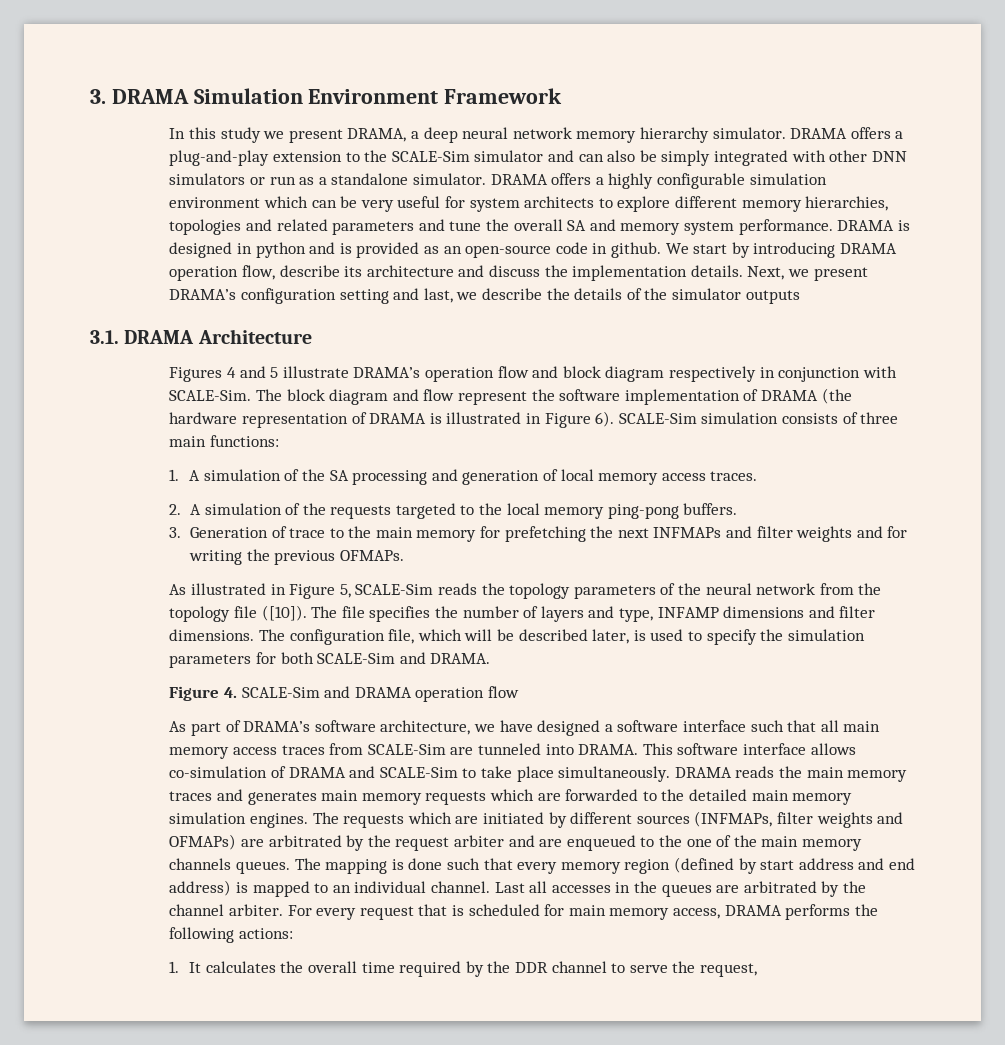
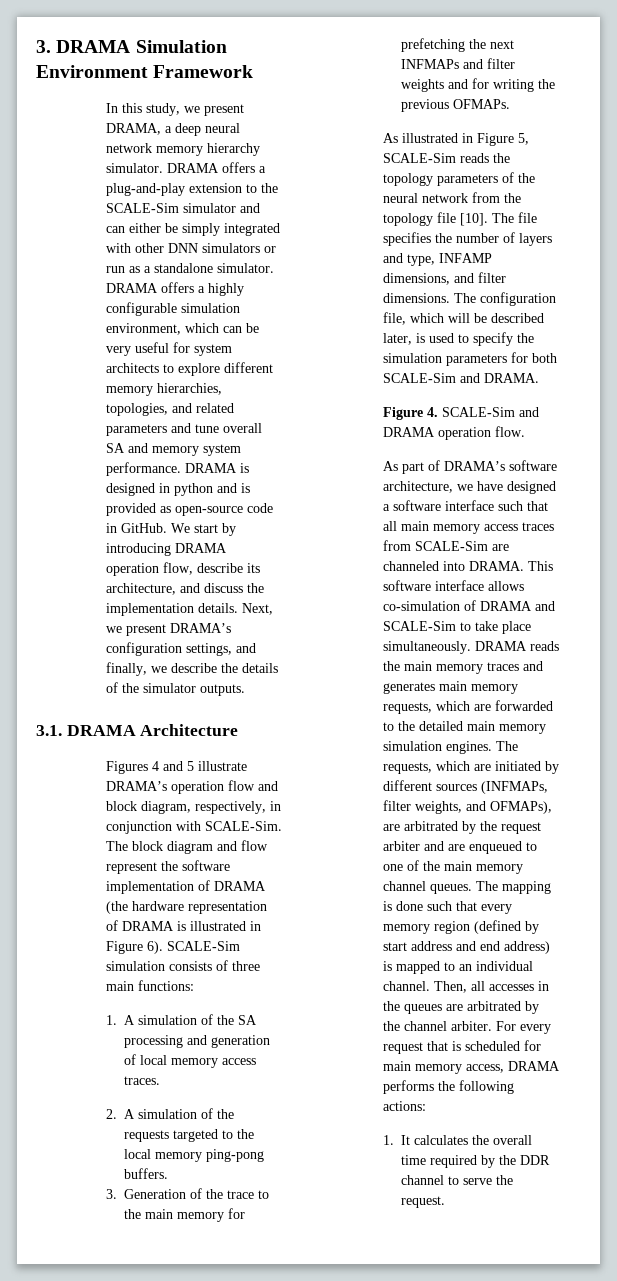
[220,127,261,143] study -> [146,103,181,116] study,
[607,150,636,162] also -> [129,223,162,233] either
[169,197,261,208] environment -> [106,323,182,335] environment,
[169,219,242,235] topologies -> [106,403,169,416] topologies,
[485,219,509,231] the -> (220, 428) none
[443,246,462,254] an -> (172, 509) none
[610,242,661,258] github. -> [121,523,168,533] GitHub.
[366,265,454,277] architecture -> [106,583,177,595] architecture,
[339,288,453,304] setting and last, -> [186,643,257,656] [106,662,148,676] settings, and finally,
[745,290,800,304] outputs -> [200,684,246,696] outputs.
[605,366,756,382] diagram respectively -> [141,801,267,814] diagram, respectively,
(287, 532) none -> [206,1189,224,1199] the
[261,605,307,621] ([10]). -> [460,213,489,226] [10].
[723,606,805,618] dimensions -> [383,273,451,285] dimensions,
[487,686,519,698] flow -> [495,426,526,437] flow.
[477,743,541,755] tunneled -> [383,561,440,571] channeled
[425,791,487,805] requests -> [383,702,433,714] requests,
[343,814,405,828] requests -> [383,762,433,774] requests,
[816,812,904,828] [169,834,237,850] weights and OFMAPs) -> [415,801,553,814] weights, and OFMAPs),
[658,835,682,847] the -> (538, 846) none
[169,858,232,870] channels -> [383,881,427,891] channel
[494,882,525,893] Last -> [434,981,468,993] Then,
[699,963,757,977] request, -> [401,1196,446,1208] request.

